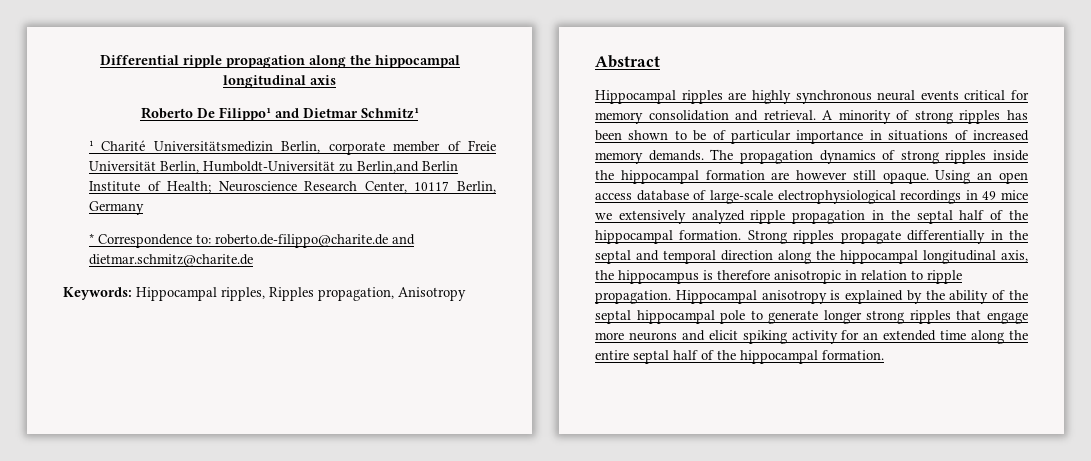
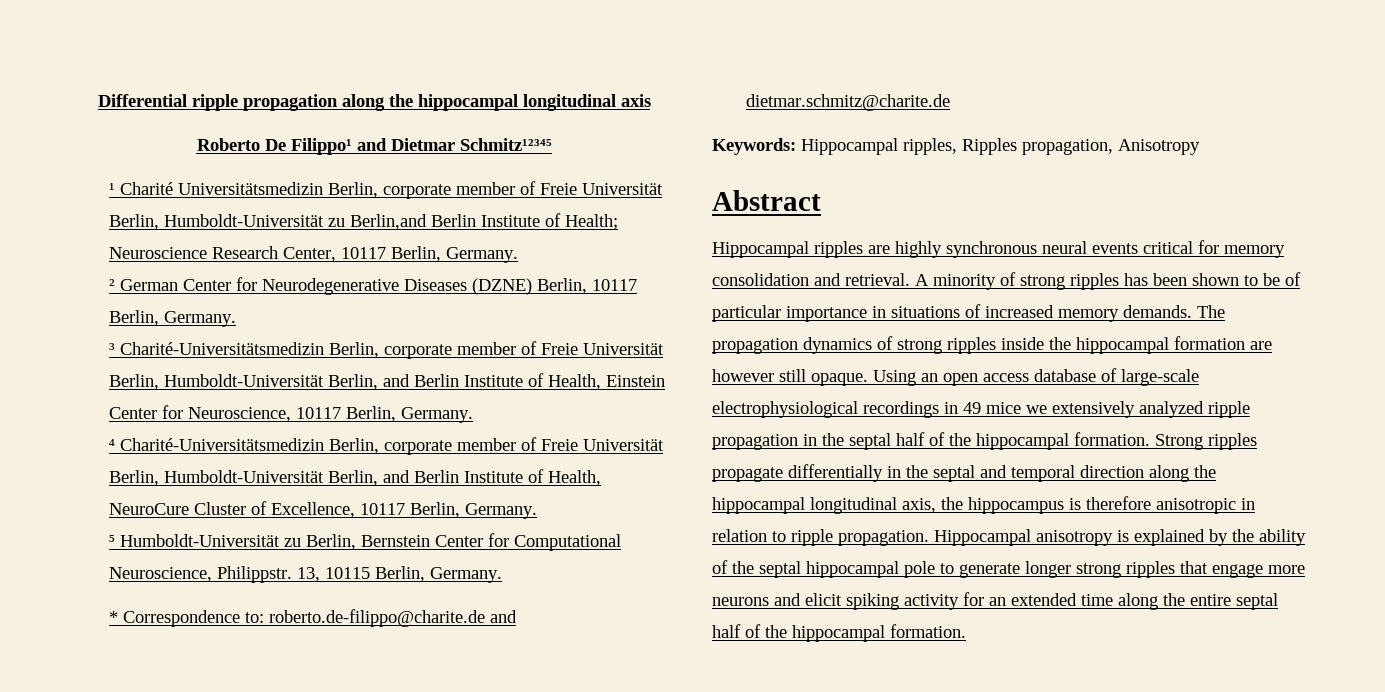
[360,107,419,119] Schmitz¹ -> [459,138,552,151] Schmitz¹²³⁴⁵
[89,201,145,215] Germany -> [445,247,518,263] [108,277,637,295] [108,310,236,327] [108,341,664,359] [108,373,665,390] [108,405,473,423] [108,437,664,455] [108,469,601,486] [108,501,537,519] [108,533,621,551] [108,566,502,583] Germany. // ² German Center for Neurodegenerative Diseases (DZNE) Berlin, 10117 Berlin, Germany. // ³ Charité-Universitätsmedizin Berlin, corporate member of Freie Universität Berlin, Humboldt-Universität Berlin, and Berlin Institute of Health, Einstein Center for Neuroscience, 10117 Berlin, Germany. // ⁴ Charité-Universitätsmedizin Berlin, corporate member of Freie Universität Berlin, Humboldt-Universität Berlin, and Berlin Institute of Health, NeuroCure Cluster of Excellence, 10117 Berlin, Germany. // ⁵ Humboldt-Universität zu Berlin, Bernstein Center for Computational Neuroscience, Philippstr. 13, 10115 Berlin, Germany.

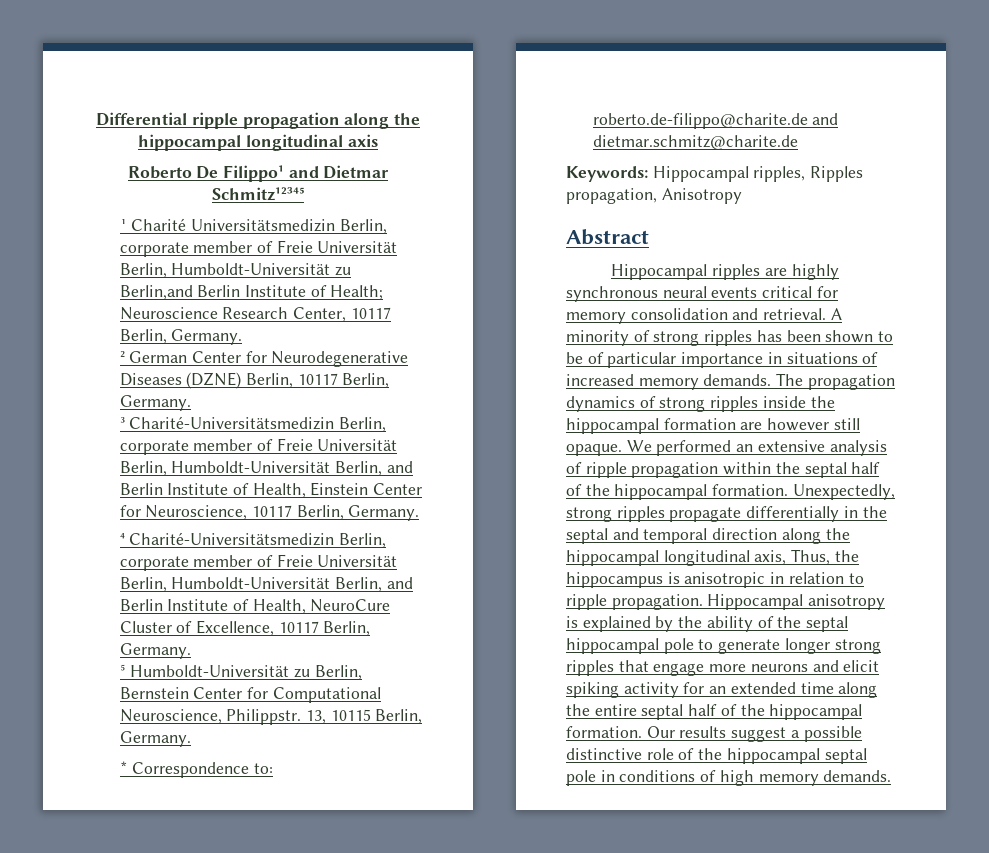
[873,368,1199,386] [712,401,1250,418] [712,434,817,450] Using an open access database of large-scale electrophysiological recordings in 49 mice we extensively analyzed ripple propagation in -> [626,440,887,456] [566,462,772,478] We performed an extensive analysis of ripple propagation within
[1155,434,1203,450] Strong -> [792,484,895,500] [566,507,612,522] Unexpectedly, strong
(936, 505) none -> [791,549,831,565] Thus,
[1086,496,1151,510] therefore -> (680, 578) none
(966, 631) none -> [646,726,862,742] [566,748,867,764] [566,770,892,786] Our results suggest a possible distinctive role of the hippocampal septal pole in conditions of high memory demands.

